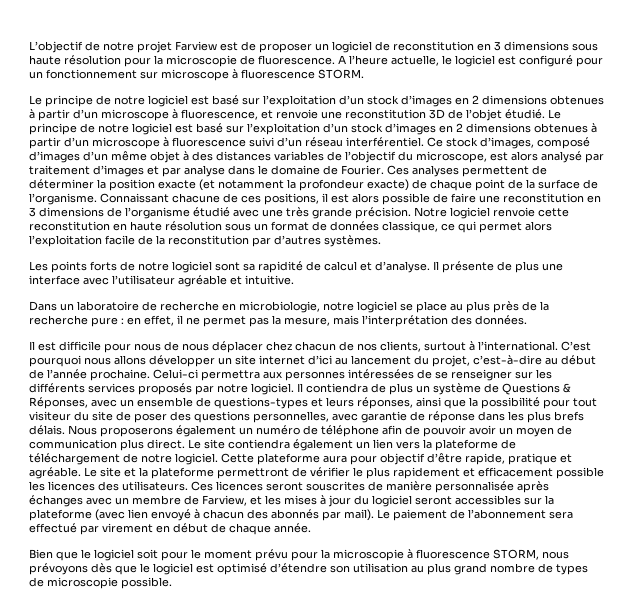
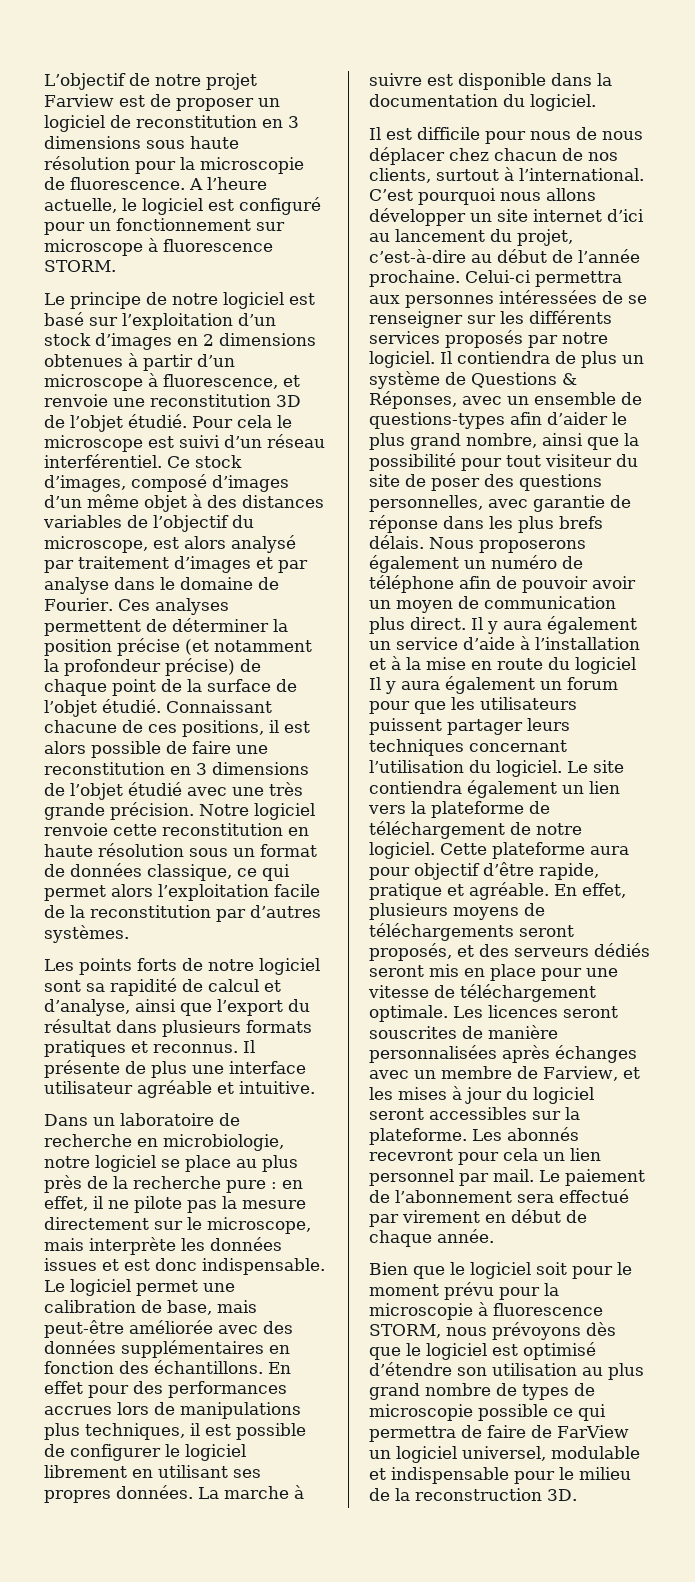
[548,109,561,119] [29,123,597,135] [29,137,246,149] Le principe de notre logiciel est basé sur l’exploitation d’un stock d’images en 2 dimensions obtenues à partir d’un microscope à fluorescence -> [192,415,292,428] [44,435,174,452] Pour cela le microscope est
[158,180,196,189] exacte -> [117,638,180,656] précise
[367,179,409,191] exacte) -> [165,658,235,676] précise)
[29,193,97,205] l’organisme. -> [44,699,161,717] l’objet étudié.
[125,207,190,219] l’organisme -> [70,783,123,800] l’objet
[375,261,430,273] d’analyse. -> [44,999,310,1016] [44,1019,312,1037] [44,1040,238,1057] d’analyse, ainsi que l’export du résultat dans plusieurs formats pratiques et reconnus.
[83,275,175,285] avec l’utilisateur -> [44,1081,133,1094] utilisateur
[203,316,246,327] permet -> [134,1196,182,1213] pilote
[284,315,527,327] mesure, mais l’interprétation des données. -> [242,1200,306,1209] [44,1217,311,1234] [44,1237,282,1255] [44,1258,325,1275] [44,1279,235,1296] [44,1300,257,1315] [44,1320,293,1338] [44,1340,290,1358] [44,1360,291,1374] [44,1381,287,1398] [44,1402,301,1419] [44,1423,306,1440] [44,1444,246,1461] [44,1465,261,1478] [44,1485,304,1503] [369,73,612,90] [369,94,596,111] mesure directement sur le microscope, mais interprète les données issues et est donc indispensable. Le logiciel permet une calibration de base, mais peut-être améliorée avec des données supplémentaires en fonction des échantillons. En effet pour des performances accrues lors de manipulations plus techniques, il est possible de configurer le logiciel librement en utilisant ses propres données. La marche à suivre est disponible dans la documentation du logiciel.
[311,397,413,409] et leurs réponses, -> [510,412,627,425] [369,433,537,450] afin d’aider le plus grand nombre,
(185, 444) none -> [471,616,637,634] [369,636,640,650] [369,656,636,674] [369,676,618,694] [369,697,577,714] [369,718,570,735] [369,739,567,756] [369,760,562,777] Il y aura également un service d’aide à l’installation et à la mise en route du logiciel Il y aura également un forum pour que les utilisateurs puissent partager leurs techniques concernant l’utilisation du logiciel.
[84,467,604,479] [29,481,213,491] Le site et la plateforme permettront de vérifier le plus rapidement et efficacement possible les licences des utilisateurs. Ces -> [554,883,626,898] [369,903,545,920] [369,923,574,941] [369,943,650,961] [369,964,618,981] [368,984,596,1002] [369,1005,483,1022] En effet, plusieurs moyens de téléchargements seront proposés, et des serveurs dédiés seront mis en place pour une vitesse de téléchargement optimale. Les
[435,481,514,493] personnalisée -> [369,1045,497,1063] personnalisées
[29,509,374,521] plateforme (avec lien envoyé à chacun des abonnés par mail). -> [369,1127,579,1145] [369,1148,601,1165] [369,1169,534,1186] plateforme. Les abonnés recevront pour cela un lien personnel par mail.
[121,577,172,589] possible. -> [478,1404,606,1421] [369,1425,629,1442] [369,1446,640,1463] [369,1467,631,1484] [369,1488,577,1501] possible ce qui permettra de faire de FarView un logiciel universel, modulable et indispensable pour le milieu de la reconstruction 3D.

